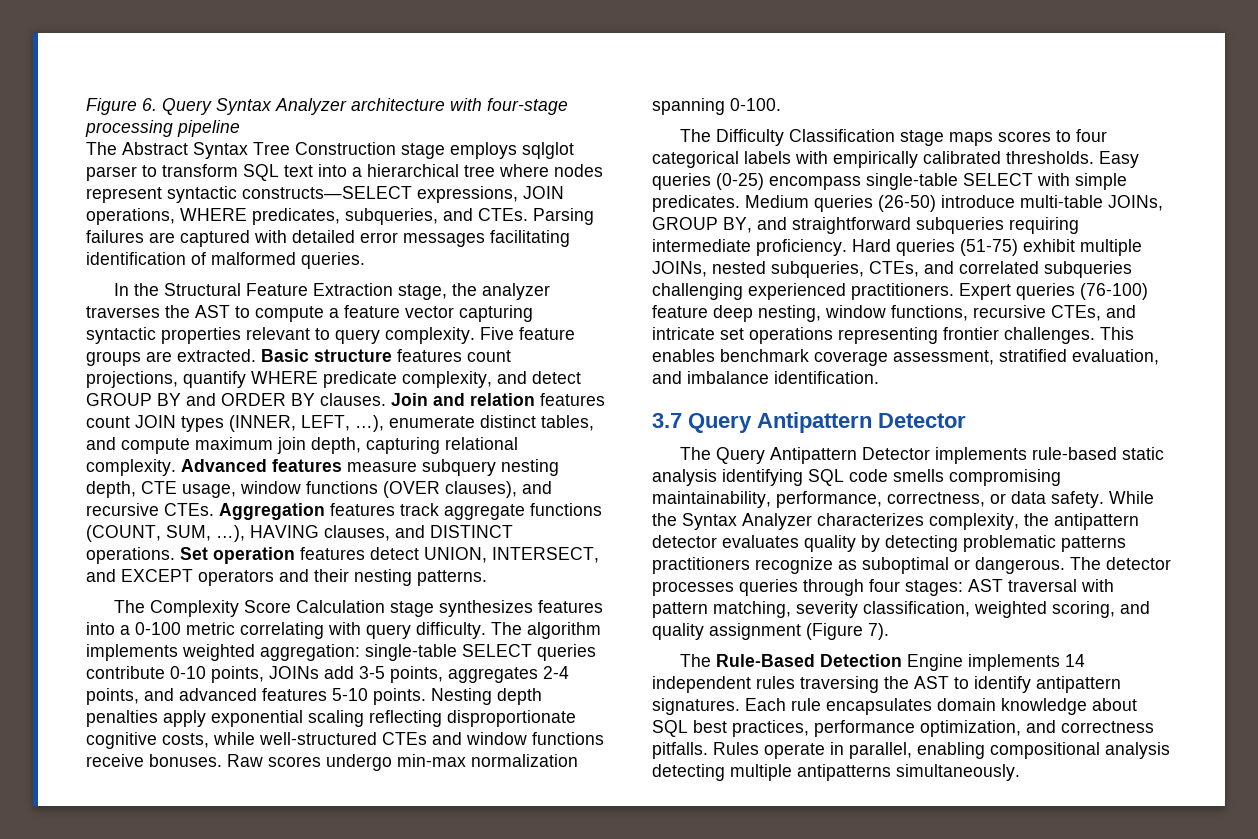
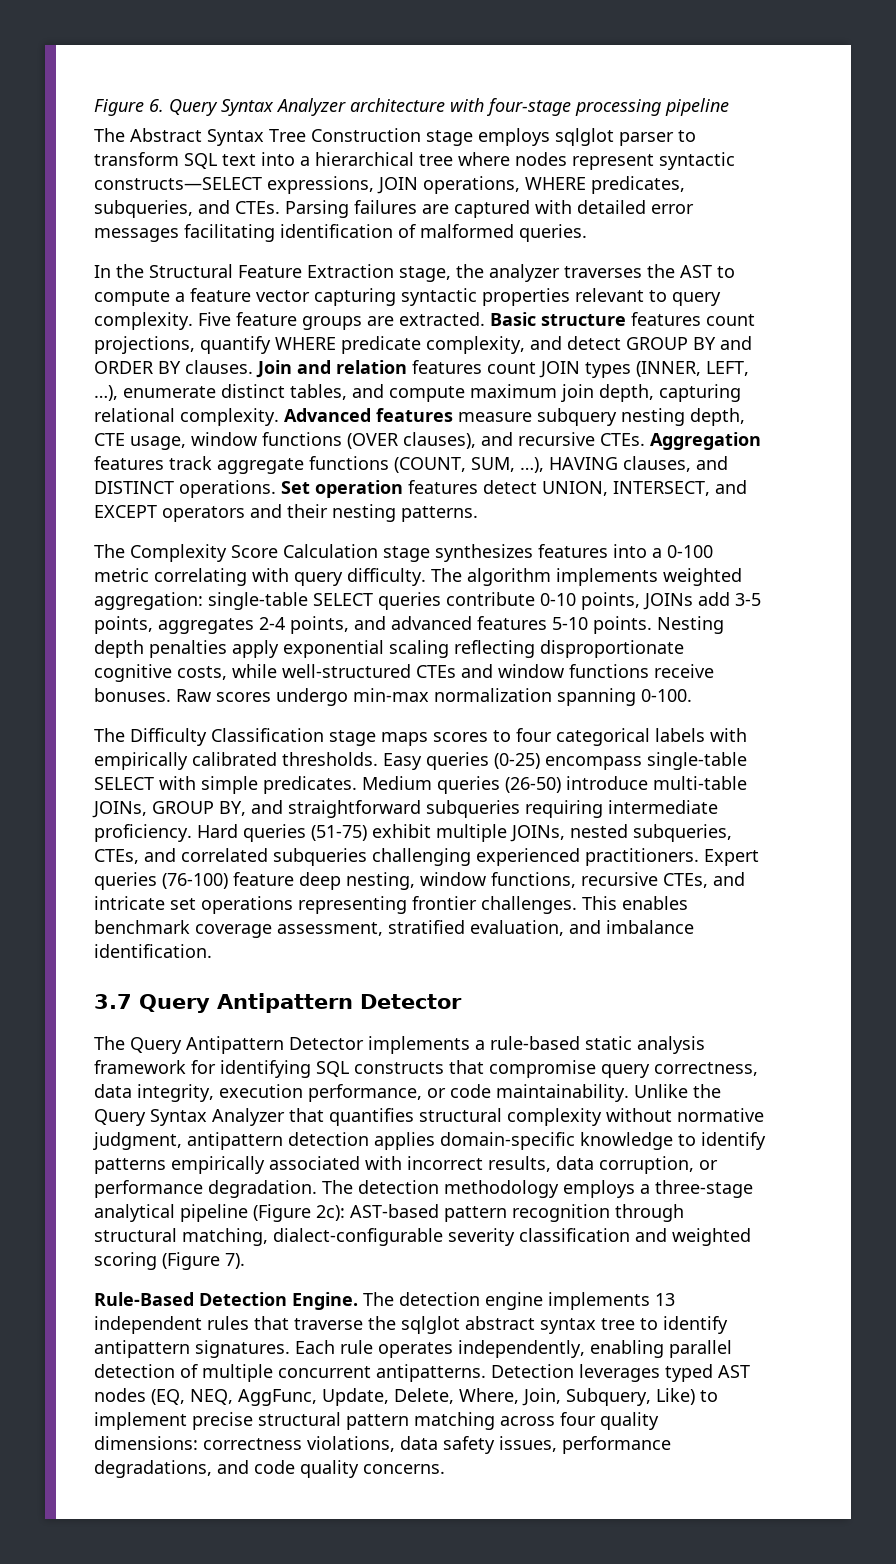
(1027, 455) none -> [475,1040,485,1050] a
[722,469,1061,486] [652,491,1154,508] [652,513,1139,530] [652,535,1126,552] [652,557,1171,574] [652,579,1114,596] [652,601,1150,618] [652,623,801,640] identifying SQL code smells compromising maintainability, performance, correctness, or data safety. While the Syntax Analyzer characterizes complexity, the antipattern detector evaluates quality by detecting problematic patterns practitioners recognize as suboptimal or dangerous. The detector processes queries through four stages: AST traversal with pattern matching, severity classification, weighted scoring, and quality assignment -> [94,1060,758,1078] [94,1084,721,1102] [94,1108,764,1126] [93,1132,766,1150] [94,1156,718,1174] [94,1180,753,1198] [94,1204,684,1222] [94,1228,751,1246] [94,1252,157,1270] framework for identifying SQL constructs that compromise query correctness, data integrity, execution performance, or code maintainability. Unlike the Query Syntax Analyzer that quantifies structural complexity without normative judgment, antipattern detection applies domain-specific knowledge to identify patterns empirically associated with incorrect results, data corruption, or performance degradation. The detection methodology employs a three-stage analytical pipeline (Figure 2c): AST-based pattern recognition through structural matching, dialect-configurable severity classification and weighted scoring
[679,654,711,667] The -> (245, 1261) none
[906,654,1085,671] [652,676,949,693] Engine implements 14 independent rules traversing the AST -> [292,1292,675,1310] [94,1316,635,1334] Engine. The detection engine implements 13 independent rules that traverse the sqlglot abstract syntax tree
[826,698,1137,715] [652,720,1154,737] [652,742,1170,759] [652,764,1020,781] encapsulates domain knowledge about SQL best practices, performance optimization, and correctness pitfalls. Rules operate in parallel, enabling compositional analysis detecting multiple antipatterns simultaneously. -> [378,1340,732,1358] [94,1364,750,1382] [94,1388,718,1406] [94,1412,659,1430] [94,1436,671,1454] [94,1460,445,1478] operates independently, enabling parallel detection of multiple concurrent antipatterns. Detection leverages typed AST nodes (EQ, NEQ, AggFunc, Update, Delete, Where, Join, Subquery, Like) to implement precise structural pattern matching across four quality dimensions: correctness violations, data safety issues, performance degradations, and code quality concerns.

